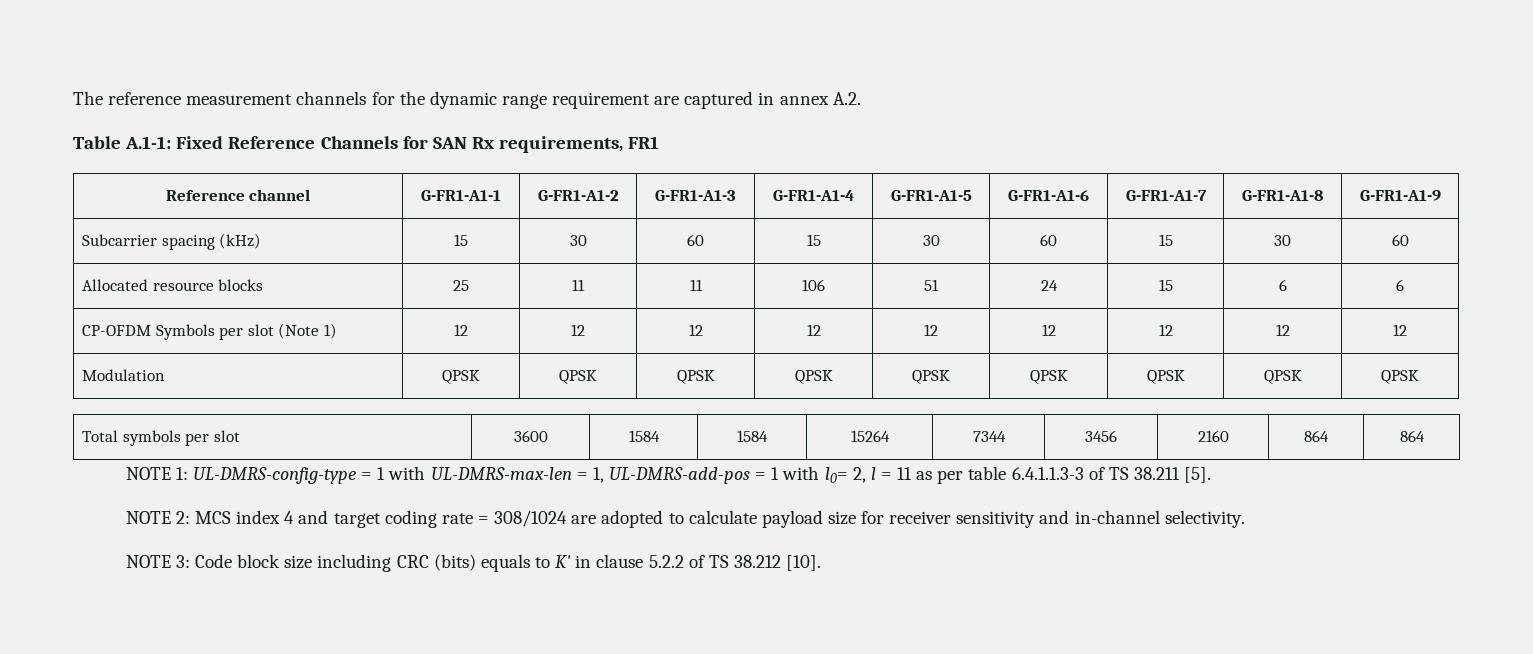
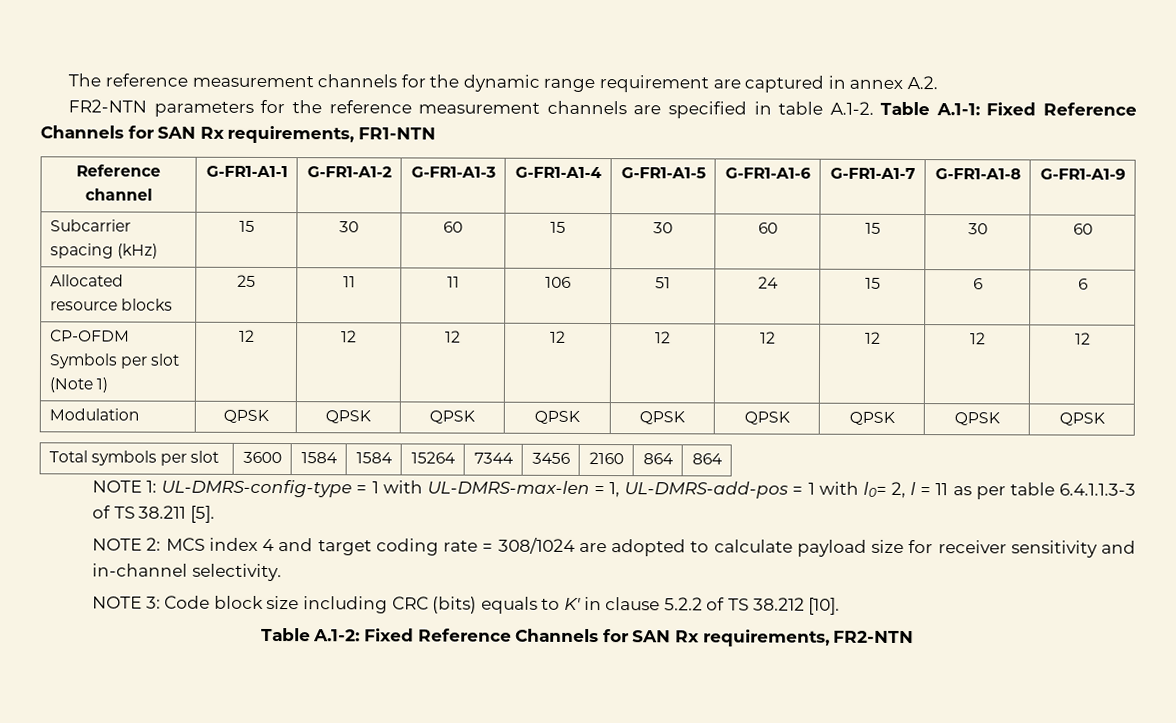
(861, 98) none -> [68,99,874,119] FR2-NTN parameters for the reference measurement channels are specified in table A.1-2.
[628,136,660,149] FR1 -> [357,127,436,140] FR1-NTN
(822, 563) none -> [260,627,915,647] // Table A.1-2: Fixed Reference Channels for SAN Rx requirements, FR2-NTN

